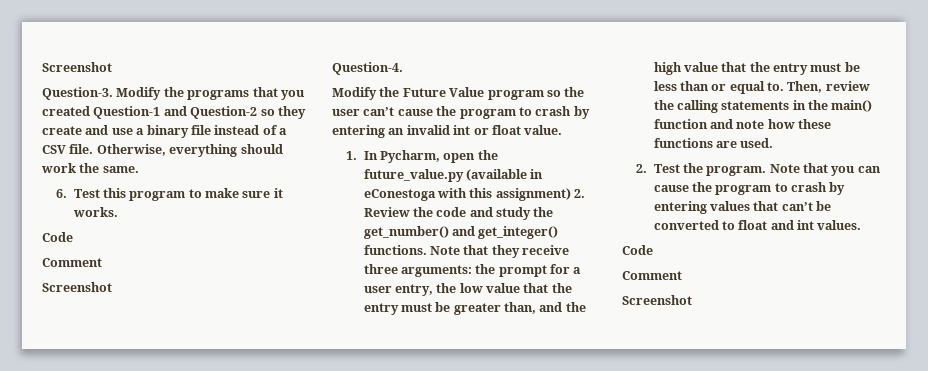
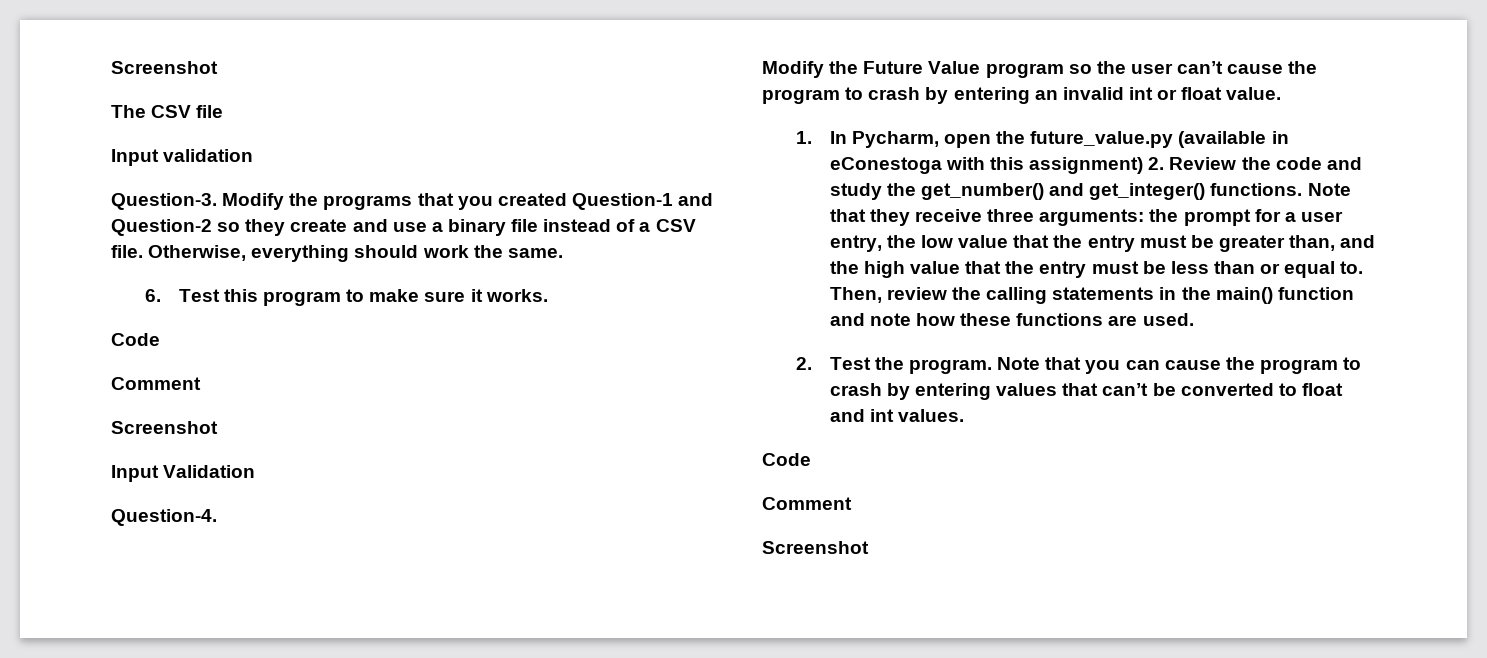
[42,62,112,72] Screenshot -> [111,61,218,74] [111,105,224,118] [111,149,254,166] Screenshot // The CSV file // Input validation
(112, 287) none -> [111,465,256,482] // Input Validation

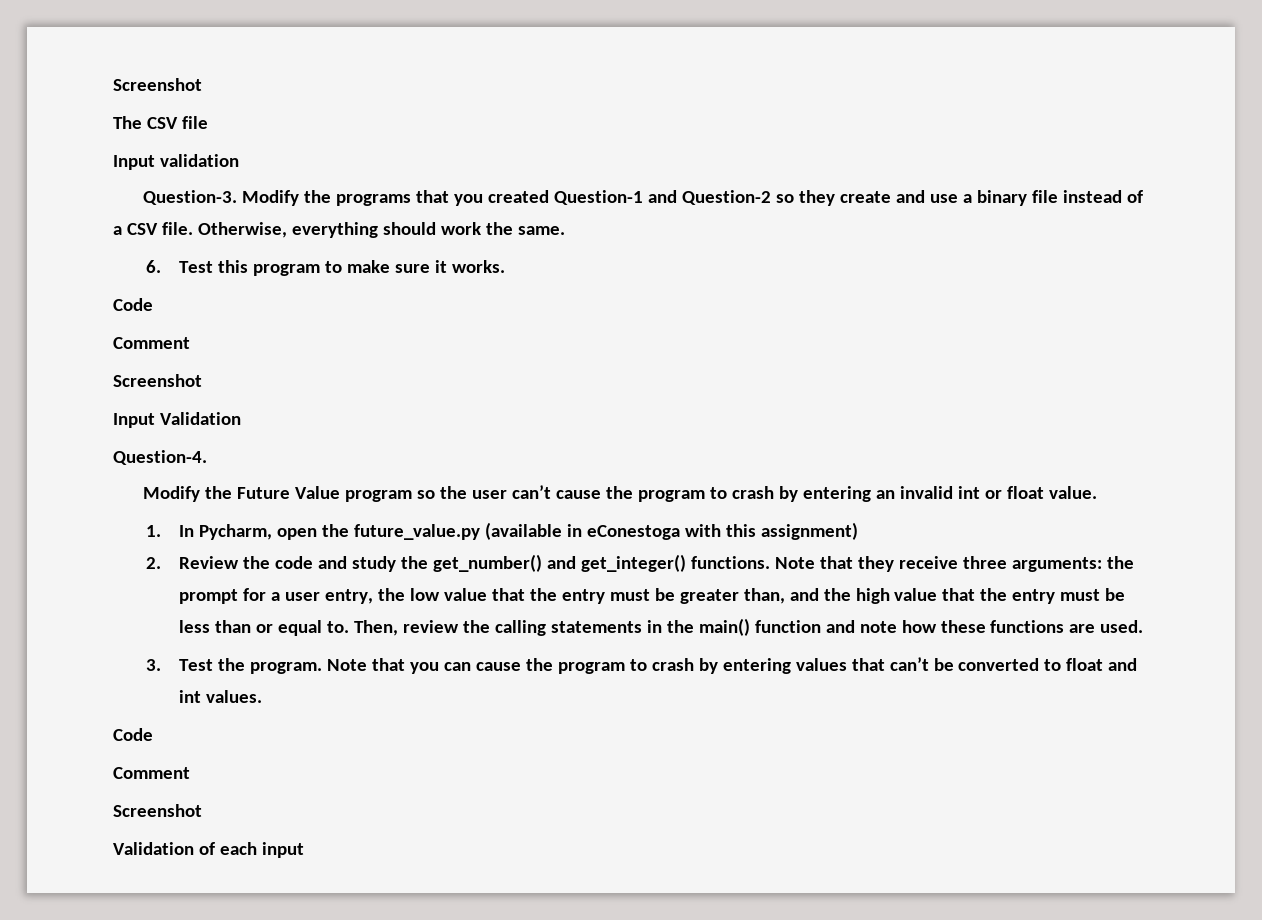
(1144, 165) none -> (858, 531) //
[795,357,812,370] 2. -> [145,659,161,671] 3.
(869, 547) none -> [113,842,304,858] // Validation of each input

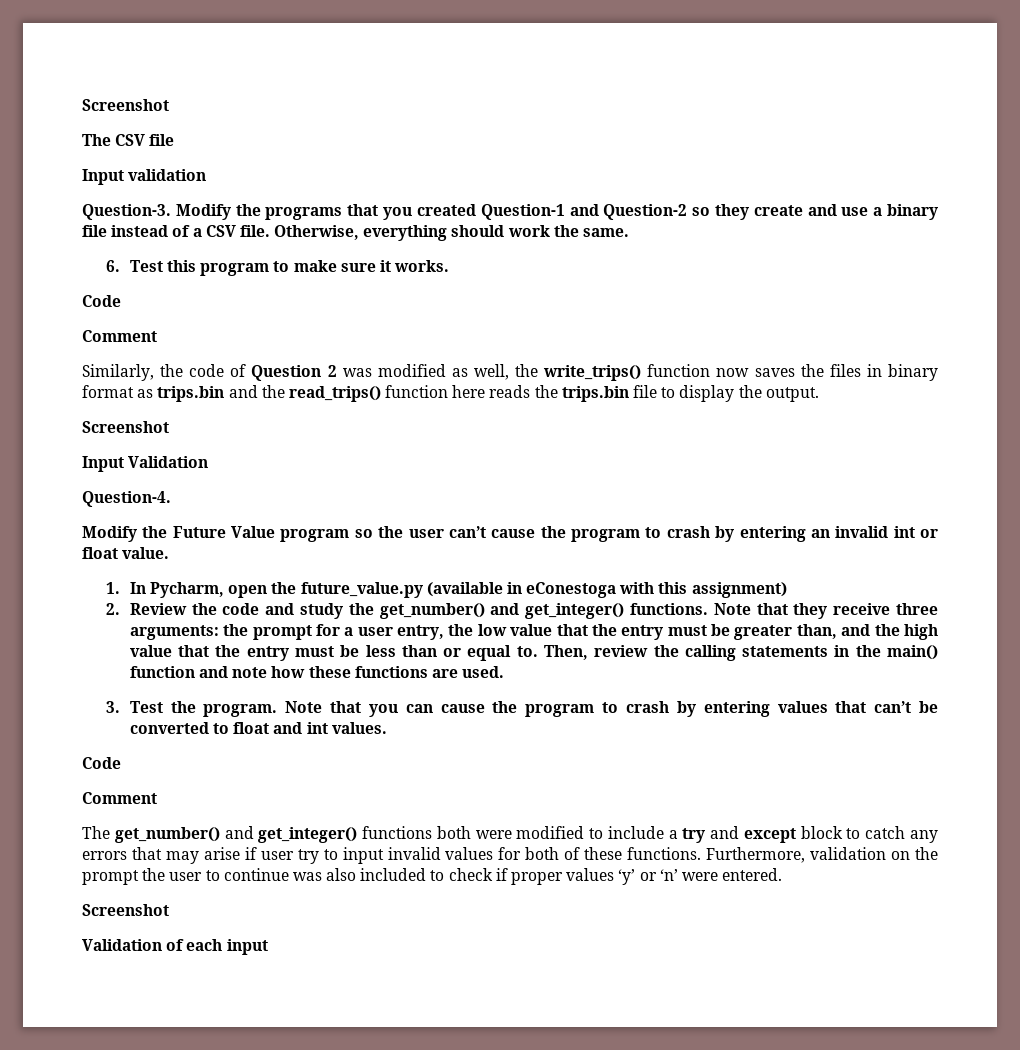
(190, 343) none -> [82,364,938,381] [82,385,819,402] // Similarly, the code of Question 2 was modified as well, the write_trips() function now saves the files in binary format as trips.bin and the read_trips() function here reads the trips.bin file to display the output.
(190, 773) none -> [82,826,938,843] [82,847,938,864] [82,868,783,885] // The get_number() and get_integer() functions both were modified to include a try and except block to catch any errors that may arise if user try to input invalid values for both of these functions. Furthermore, validation on the prompt the user to continue was also included to check if proper values ‘y’ or ‘n’ were entered.

